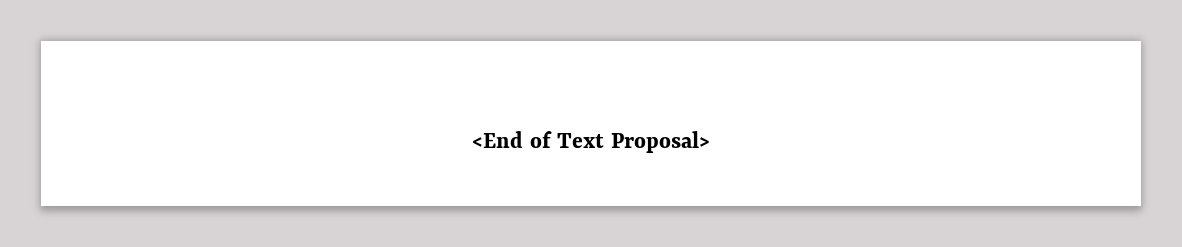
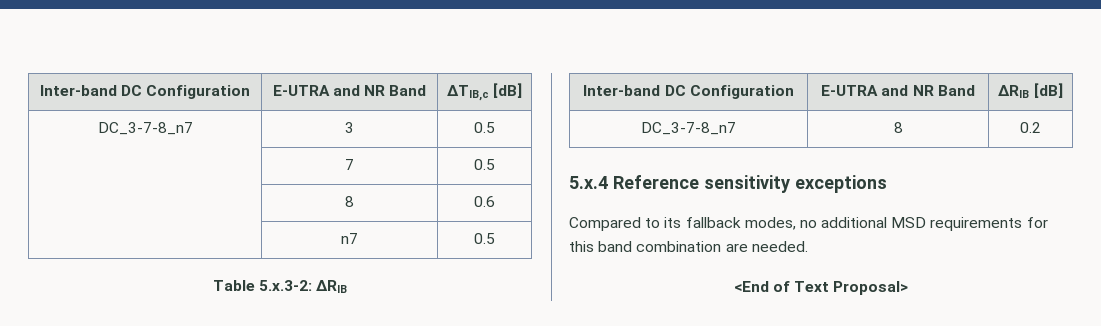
(472, 139) none -> [39,85,251,99] [272,85,427,96] [446,83,523,101] [97,122,193,135] [345,122,354,133] [474,122,495,133] [345,159,354,170] [474,159,495,170] [345,196,354,207] [474,196,495,207] [341,233,358,244] [474,233,495,244] [212,280,348,293] [583,85,794,99] [821,85,975,96] [998,83,1063,98] [641,122,736,135] [893,122,903,133] [1020,122,1041,133] [569,175,887,193] [569,217,1048,231] [569,241,808,252] Inter-band DC Configuration | E-UTRA and NR Band | ΔTIB,c [dB] // DC_3-7-8_n7 | 3 | 0.5 // | 7 | 0.5 // | 8 | 0.6 // | n7 | 0.5 // Table 5.x.3-2: ΔRIB // Inter-band DC Configuration | E-UTRA and NR Band | ΔRIB [dB] // DC_3-7-8_n7 | 8 | 0.2 // 5.x.4 Reference sensitivity exceptions // Compared to its fallback modes, no additional MSD requirements for this band combination are needed. //

